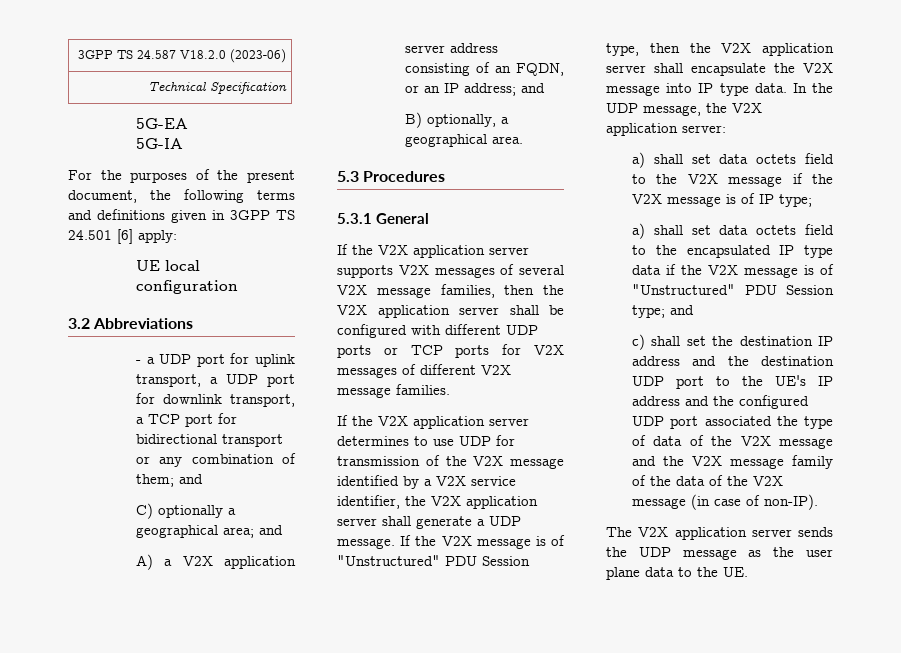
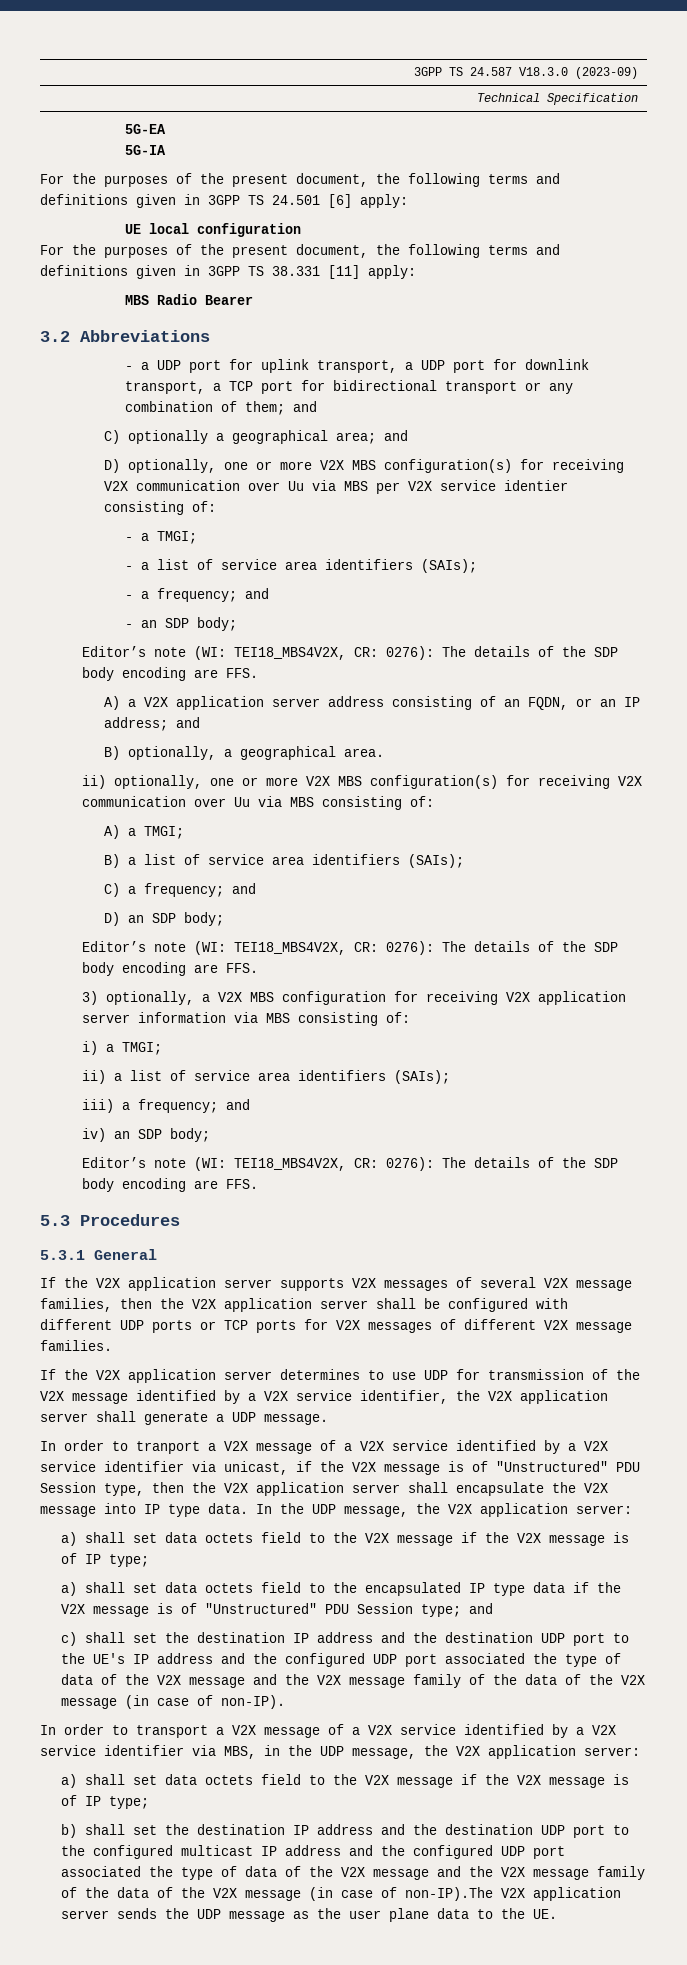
[179,49,286,63] V18.2.0 (2023-06) -> [519,67,639,79] V18.3.0 (2023-09)
(239, 287) none -> [40,244,560,258] [40,265,416,279] [124,294,253,305] // For the purposes of the present document, the following terms and definitions given in 3GPP TS 38.331 [11] apply: // MBS Radio Bearer
(284, 530) none -> [103,459,624,473] [103,480,568,494] [103,501,216,515] [124,531,197,544] [124,559,477,573] [124,588,269,602] [124,617,237,631] [82,646,619,660] [82,667,259,681] // D) optionally, one or more V2X MBS configuration(s) for receiving V2X communication over Uu via MBS per V2X service identier consisting of: // - a TMGI; // - a list of service area identifiers (SAIs); // - a frequency; and // - an SDP body; // Editor’s note (WI: TEI18_MBS4V2X, CR: 0276): The details of the SDP body encoding are FFS.
(524, 140) none -> [82,775,643,789] [82,796,435,810] [103,825,184,839] [103,854,464,868] [103,883,256,897] [103,912,224,926] [82,941,619,955] [82,962,259,976] [82,991,627,1005] [82,1012,411,1026] [82,1041,163,1055] [82,1070,451,1084] [82,1099,251,1113] [82,1128,211,1142] [82,1157,619,1171] [82,1178,259,1192] // ii) optionally, one or more V2X MBS configuration(s) for receiving V2X communication over Uu via MBS consisting of: // A) a TMGI; // B) a list of service area identifiers (SAIs); // C) a frequency; and // D) an SDP body; // Editor’s note (WI: TEI18_MBS4V2X, CR: 0276): The details of the SDP body encoding are FFS. // 3) optionally, a V2X MBS configuration for receiving V2X application server information via MBS consisting of: // i) a TMGI; // ii) a list of service area identifiers (SAIs); // iii) a frequency; and // iv) an SDP body; // Editor’s note (WI: TEI18_MBS4V2X, CR: 0276): The details of the SDP body encoding are FFS.
[400,535,412,546] If -> [40,1440,608,1454] [40,1461,312,1475] // In order to tranport a V2X message of a V2X service identified by a V2X service identifier via unicast, if
[606,527,632,537] The -> [40,1724,616,1738] [40,1745,640,1759] [61,1774,630,1788] [61,1795,150,1809] [61,1824,630,1838] [61,1845,566,1859] [61,1866,646,1880] [61,1887,494,1901] In order to transport a V2X message of a V2X service identified by a V2X service identifier via MBS, in the UDP message, the V2X application server: // a) shall set data octets field to the V2X message if the V2X message is of IP type; // b) shall set the destination IP address and the destination UDP port to the configured multicast IP address and the configured UDP port associated the type of data of the V2X message and the V2X message family of the data of the V2X message (in case of non-IP).The

